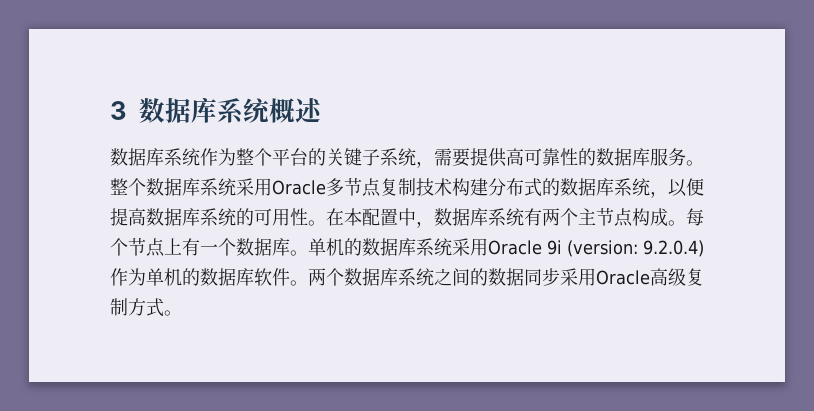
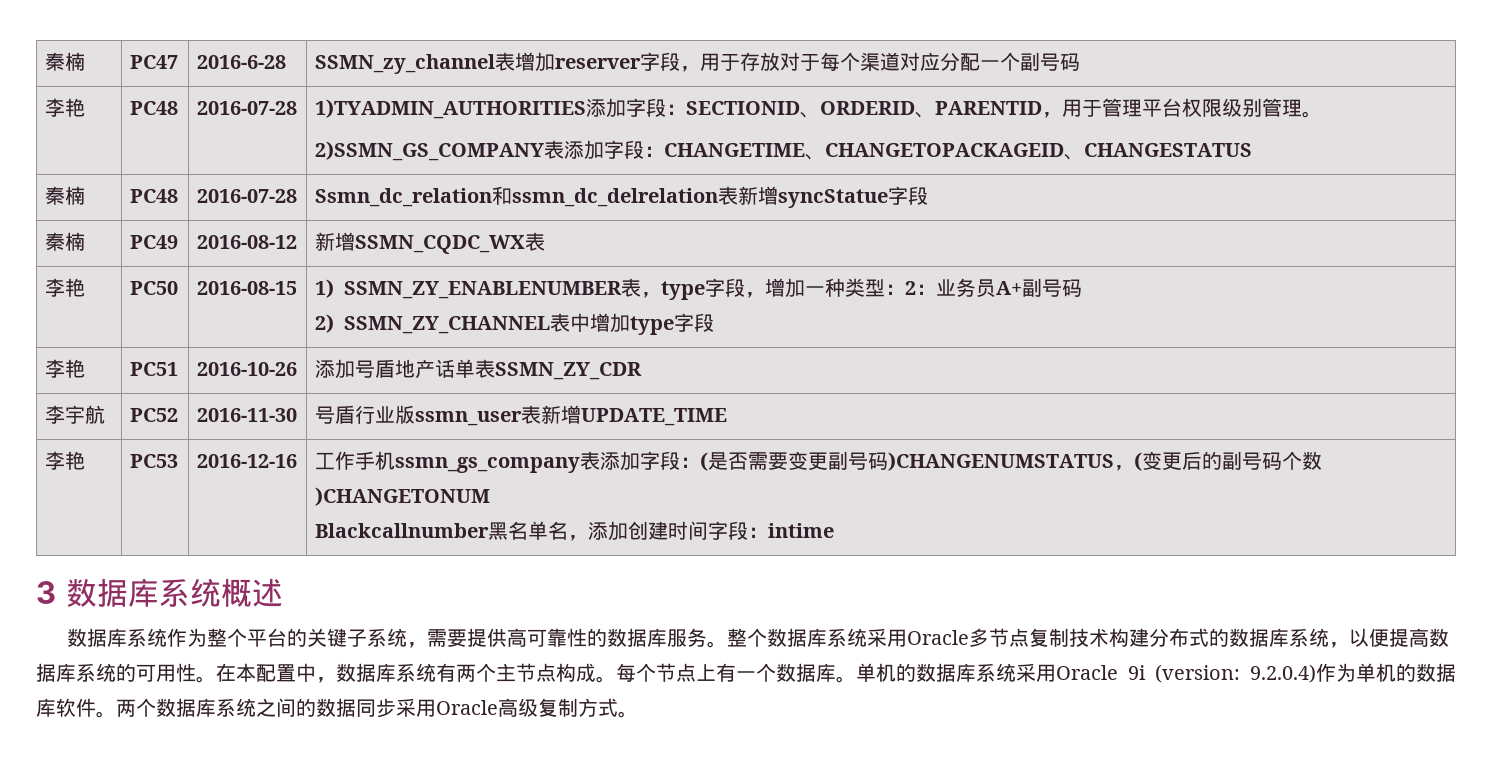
(110, 110) none -> [44,52,85,71] [129,55,178,69] [196,55,286,69] [314,52,1080,74] [44,98,85,117] [129,101,178,115] [196,101,297,115] [314,98,1322,119] [314,140,1252,161] [44,186,85,205] [129,189,178,203] [196,189,297,203] [314,186,928,208] [44,232,85,251] [129,235,178,249] [196,235,297,249] [314,232,545,254] [44,278,85,297] [129,281,178,295] [196,281,297,295] [314,278,1082,300] [314,313,714,335] [44,359,85,378] [129,362,178,376] [196,362,297,376] [314,359,642,380] [44,405,105,424] [129,408,178,422] [196,408,297,422] [314,405,727,426] [44,451,85,470] [129,454,178,468] [196,454,297,468] [314,451,1322,473] [314,487,490,506] [314,521,834,541] 秦楠 | PC47 | 2016-6-28 | SSMN_zy_channel表增加reserver字段，用于存放对于每个渠道对应分配一个副号码 // 李艳 | PC48 | 2016-07-28 | 1)TYADMIN_AUTHORITIES添加字段：SECTIONID、ORDERID、PARENTID，用于管理平台权限级别管理。 // 2)SSMN_GS_COMPANY表添加字段：CHANGETIME、CHANGETOPACKAGEID、CHANGESTATUS // 秦楠 | PC48 | 2016-07-28 | Ssmn_dc_relation和ssmn_dc_delrelation表新增syncStatue字段 // 秦楠 | PC49 | 2016-08-12 | 新增SSMN_CQDC_WX表 // 李艳 | PC50 | 2016-08-15 | 1) SSMN_ZY_ENABLENUMBER表，type字段，增加一种类型：2：业务员A+副号码 // 2) SSMN_ZY_CHANNEL表中增加type字段 // 李艳 | PC51 | 2016-10-26 | 添加号盾地产话单表SSMN_ZY_CDR // 李宇航 | PC52 | 2016-11-30 | 号盾行业版ssmn_user表新增UPDATE_TIME // 李艳 | PC53 | 2016-12-16 | 工作手机ssmn_gs_company表添加字段：(是否需要变更副号码)CHANGENUMSTATUS，(变更后的副号码个数)CHANGETONUM // Blackcallnumber黑名单名，添加创建时间字段：intime //

